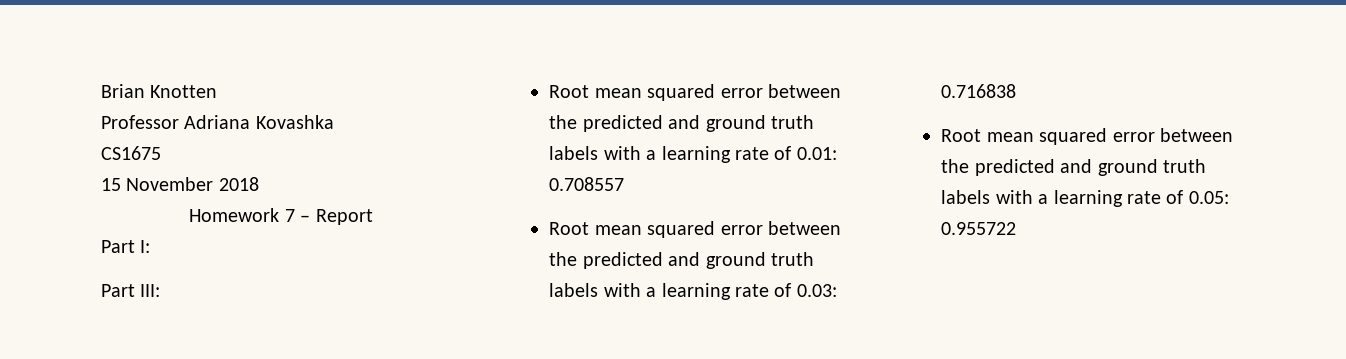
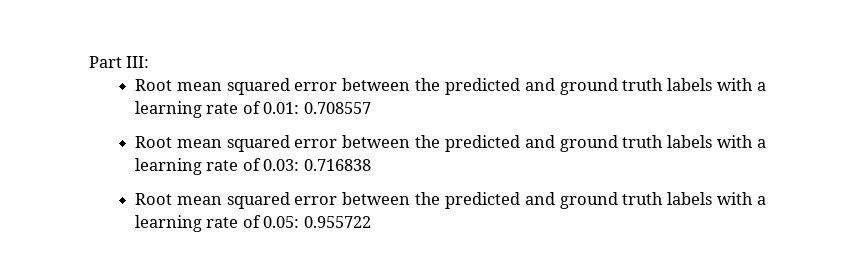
[101,84,218,98] [101,115,334,129] [101,146,161,160] [101,177,259,191] [189,208,373,225] [101,240,151,253] Brian Knotten // Professor Adriana Kovashka // CS1675 // 15 November 2018 // Homework 7 – Report // Part I: // -> (89, 62) none

